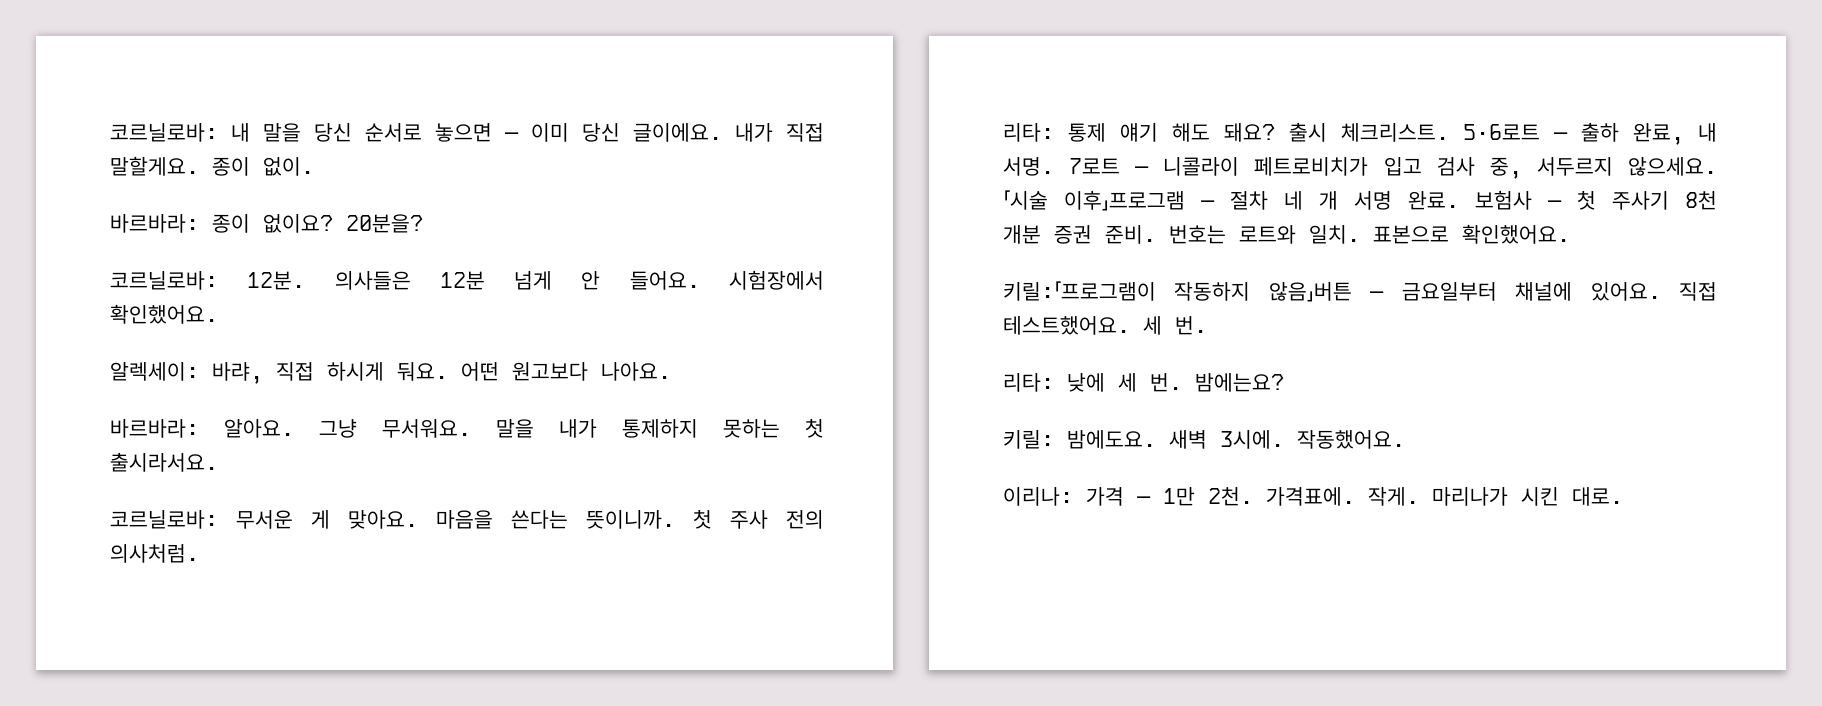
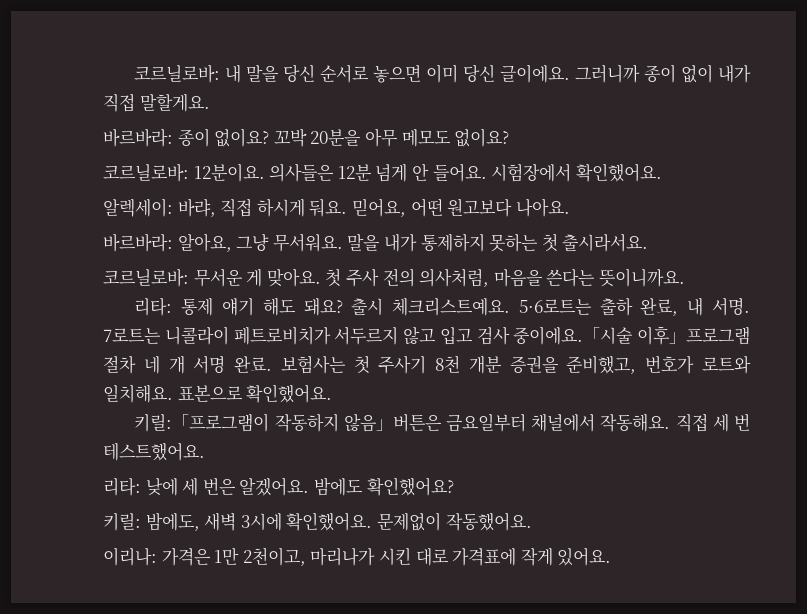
[505,132,519,140] — -> (422, 73) none
(722, 132) none -> [575,64,714,83] 그러니까 종이 없이
[212,157,314,176] 종이 없이. -> (210, 102) none
[346,214,423,233] [110,271,306,290] 20분을? // 코르닐로바: 12분. -> [273,128,510,147] [103,163,265,182] 꼬박 20분을 아무 메모도 없이요? // 코르닐로바: 12분이요.
(448, 371) none -> [351,198,406,217] 믿어요,
[224,419,294,438] 알아요. -> [177,233,232,252] 알아요,
[436,509,824,529] [110,544,199,563] 마음을 쓴다는 뜻이니까. 첫 주사 전의 의사처럼. -> [325,268,685,287] 첫 주사 전의 의사처럼, 마음을 쓴다는 뜻이니까요.
[1341,123,1568,142] 체크리스트. 5·6로트 — -> [392,297,592,316] 체크리스트예요. 5·6로트는
[1069,157,1717,179] 7로트 — 니콜라이 페트로비치가 입고 검사 중, 서두르지 않으세요. -> [103,326,584,345] 7로트는 니콜라이 페트로비치가 서두르지 않고 입고 검사 중이에요.
[1201,200,1215,208] — -> (750, 335) none
[1475,190,1562,210] 보험사 — -> [280,355,346,374] 보험사는
[1054,225,1360,244] 증권 준비. 번호는 로트와 일치. -> [509,355,751,374] [103,384,173,403] 증권을 준비했고, 번호가 로트와 일치해요.
[1313,282,1717,301] 버튼 — 금요일부터 채널에 있어요. 직접 -> [392,413,751,432] 버튼은 금요일부터 채널에서 작동해요. 직접 세 번
[1143,316,1207,335] 세 번. -> (205, 451) none
[1150,373,1284,392] [1003,430,1405,449] [1003,487,1623,506] 번. 밤에는요? // 키릴: 밤에도요. 새벽 3시에. 작동했어요. // 이리나: 가격 — 1만 2천. 가격표에. 작게. 마리나가 시킨 대로. -> [202,477,454,496] [103,512,532,531] [103,547,612,566] 번은 알겠어요. 밤에도 확인했어요? // 키릴: 밤에도, 새벽 3시에 확인했어요. 문제없이 작동했어요. // 이리나: 가격은 1만 2천이고, 마리나가 시킨 대로 가격표에 작게 있어요.

